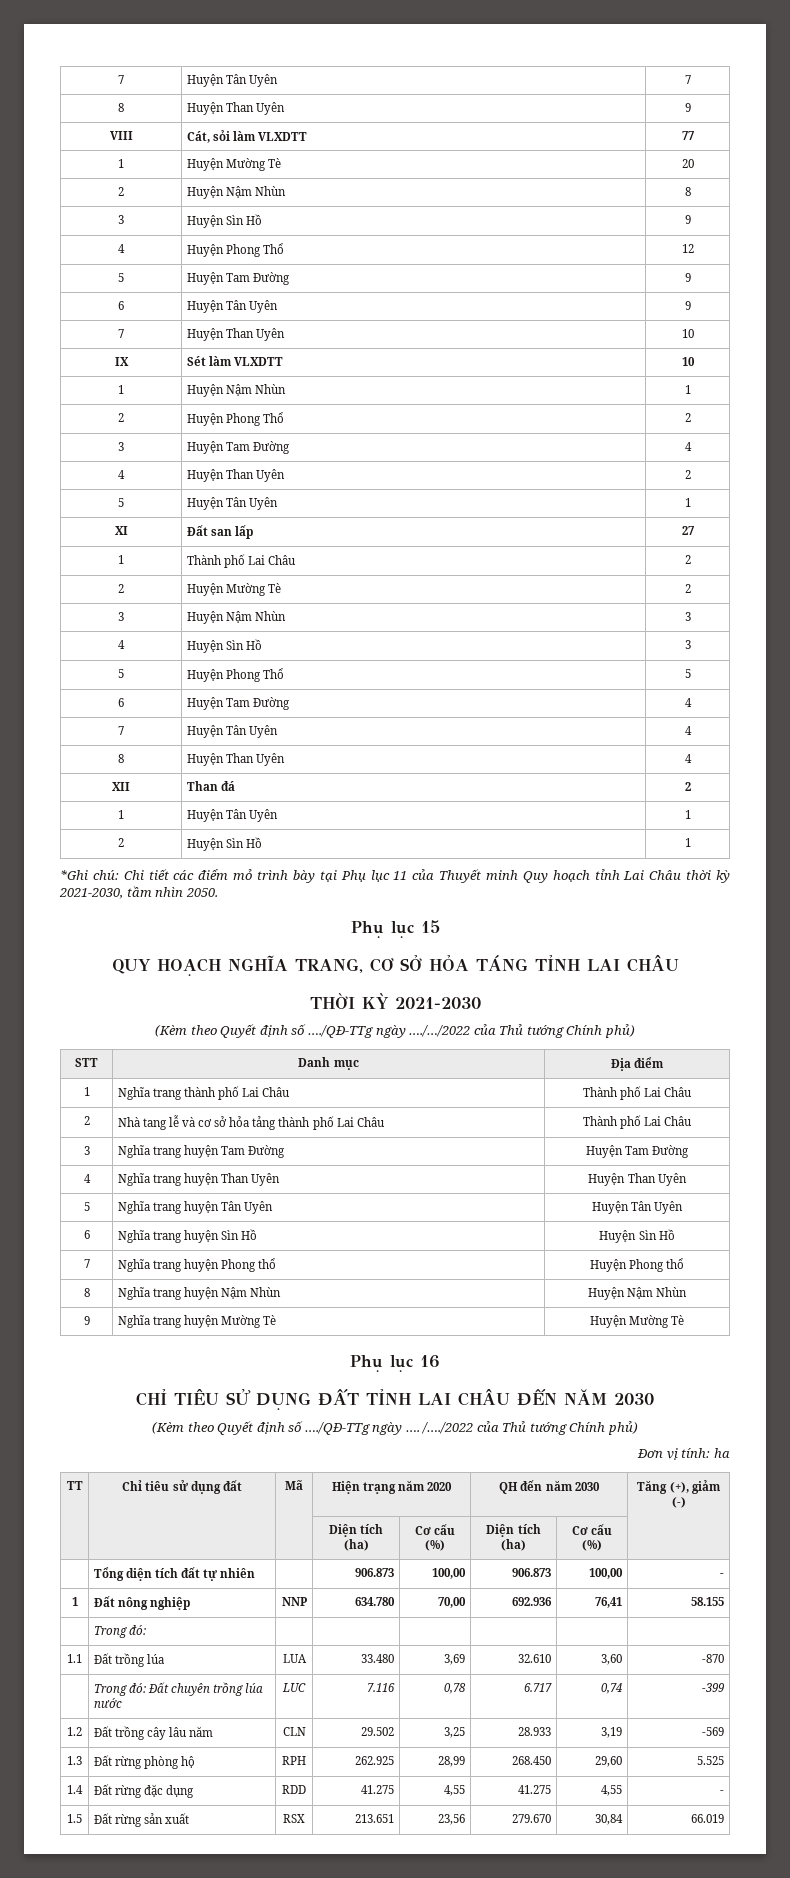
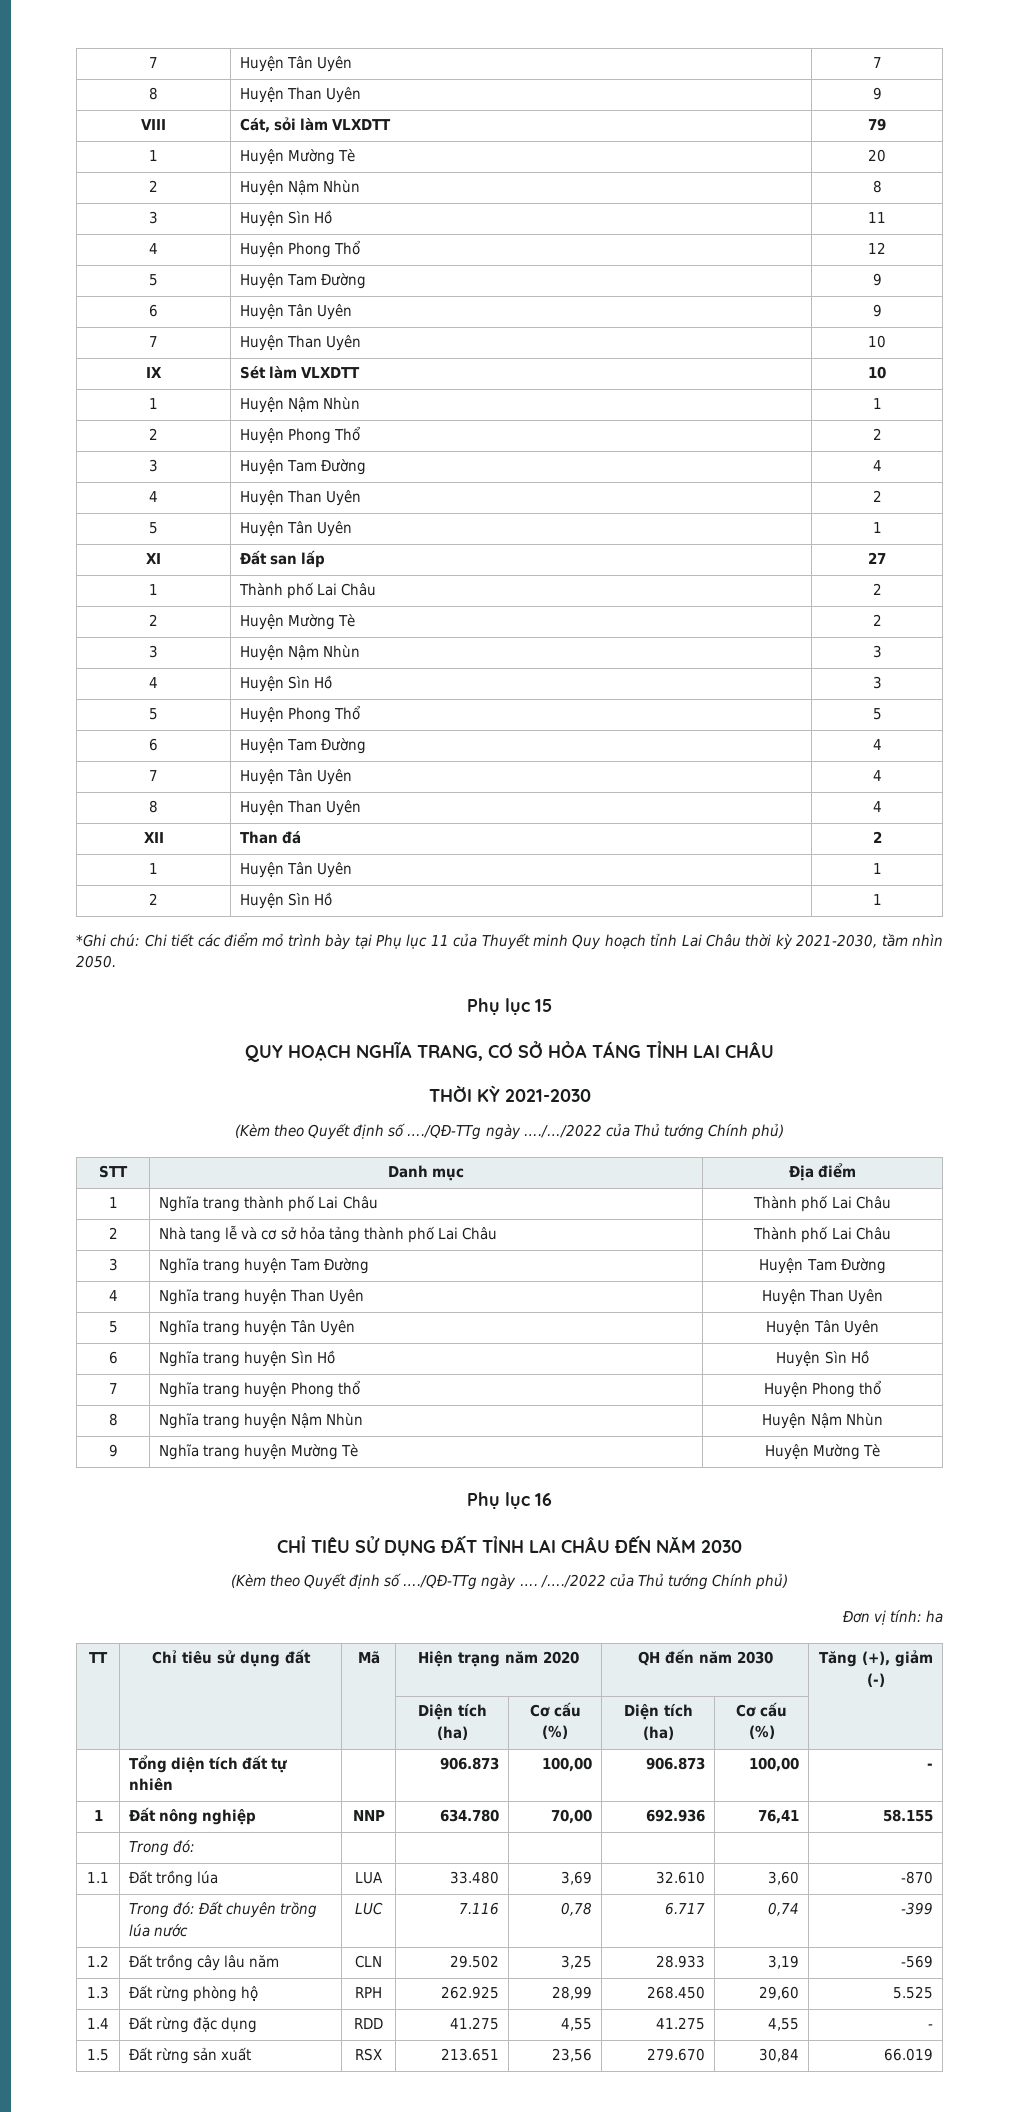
[681,131,695,140] 77 -> [868,118,886,131] 79
[684,215,691,224] 9 -> [868,212,886,223] 11

